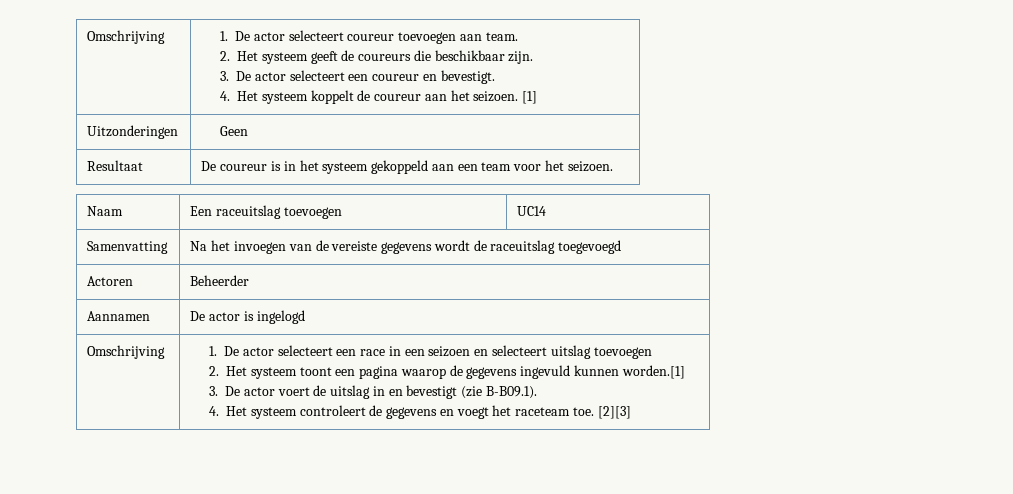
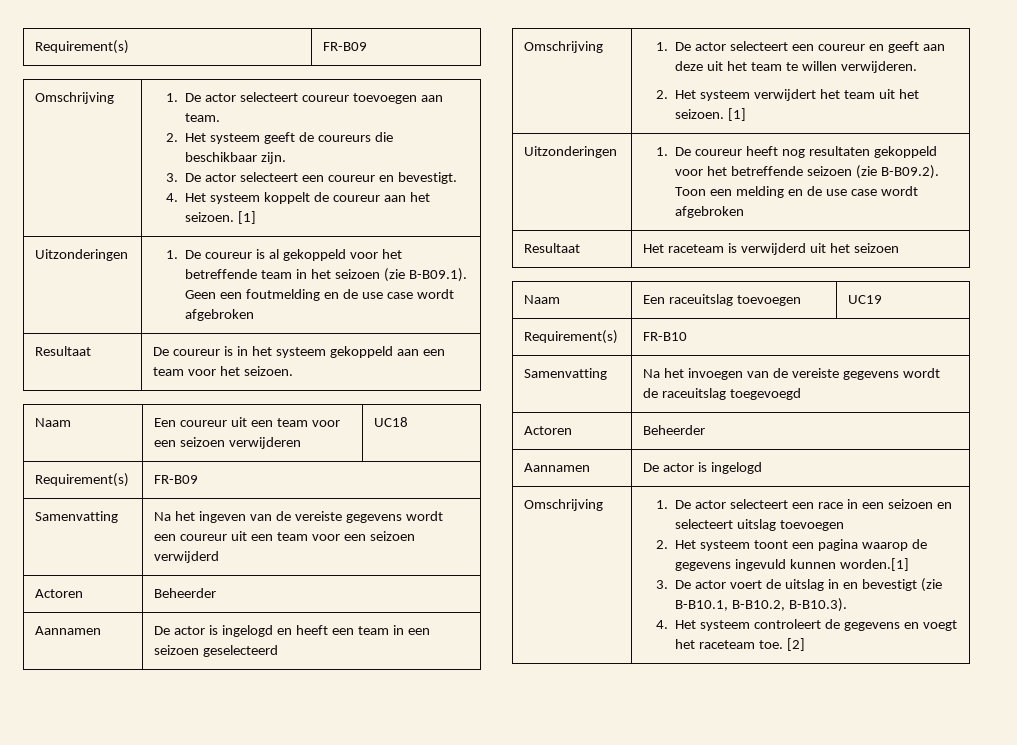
(87, 37) none -> [35,40,130,54] [323,42,368,51] Requirement(s) | FR-B09 //
[219,126,248,136] Geen -> [165,249,402,261] [185,268,467,282] [185,289,454,301] [185,309,255,321] 1. De coureur is al gekoppeld voor het betreffende team in het seizoen (zie B-B09.1). Geen een foutmelding en de use case wordt afgebroken
(613, 166) none -> [35,418,72,427] [154,417,340,427] [154,437,302,449] [374,417,409,427] [35,473,130,487] [154,475,199,484] [35,511,119,523] [154,511,443,523] [154,531,415,541] [154,551,220,563] [35,589,84,598] [154,588,217,598] [35,626,102,635] [154,625,430,637] [154,645,279,657] [524,41,604,53] [655,41,945,53] [675,61,917,73] [655,89,919,101] [675,108,747,121] [524,146,618,158] [655,146,937,158] [675,165,939,179] [675,186,918,198] [675,206,745,218] [524,243,581,253] [643,243,899,255] // Naam | Een coureur uit een team voor een seizoen verwijderen | UC18 // Requirement(s) | FR-B09 // Samenvatting | Na het ingeven van de vereiste gegevens wordt een coureur uit een team voor een seizoen verwijderd // Actoren | Beheerder // Aannamen | De actor is ingelogd en heeft een team in een seizoen geselecteerd // Omschrijving | 1. De actor selecteert een coureur en geeft aan deze uit het team te willen verwijderen. // 2. Het systeem verwijdert het team uit het seizoen. [1] // Uitzonderingen | 1. De coureur heeft nog resultaten gekoppeld voor het betreffende seizoen (zie B-B09.2). Toon een melding en de use case wordt afgebroken // Resultaat | Het raceteam is verwijderd uit het seizoen
[517,206,547,216] UC14 -> [848,295,883,304] [524,330,619,344] [643,332,688,341] UC19 // Requirement(s) | FR-B10
[485,386,537,399] B-B09.1). -> [675,598,848,612] B-B10.1, B-B10.2, B-B10.3).
[597,406,631,419] [2][3] -> [786,638,805,651] [2]

